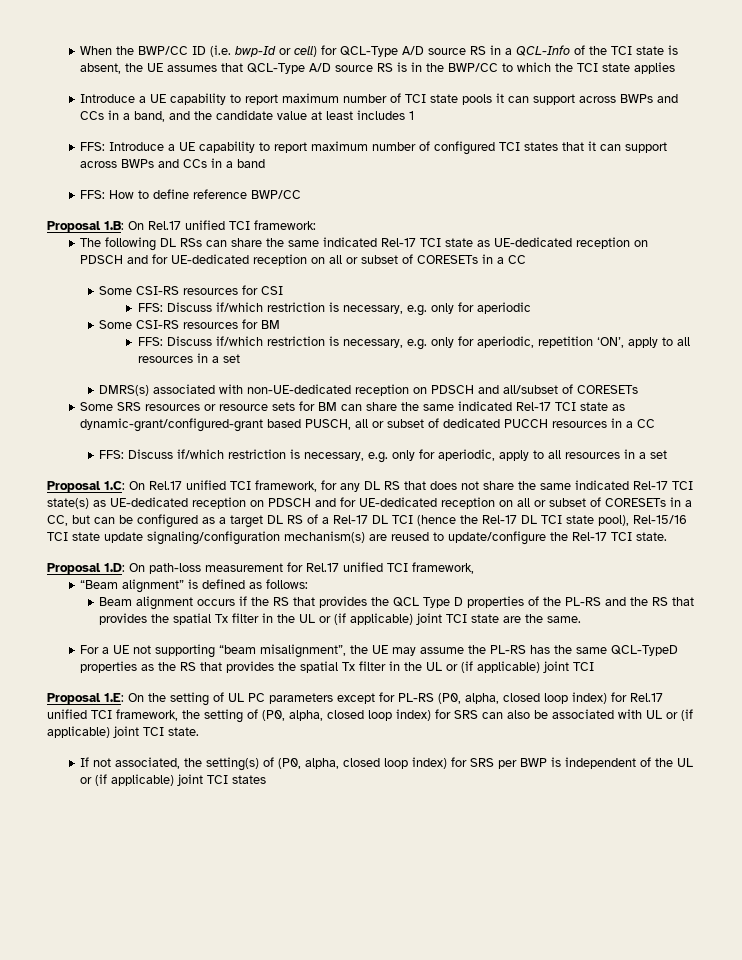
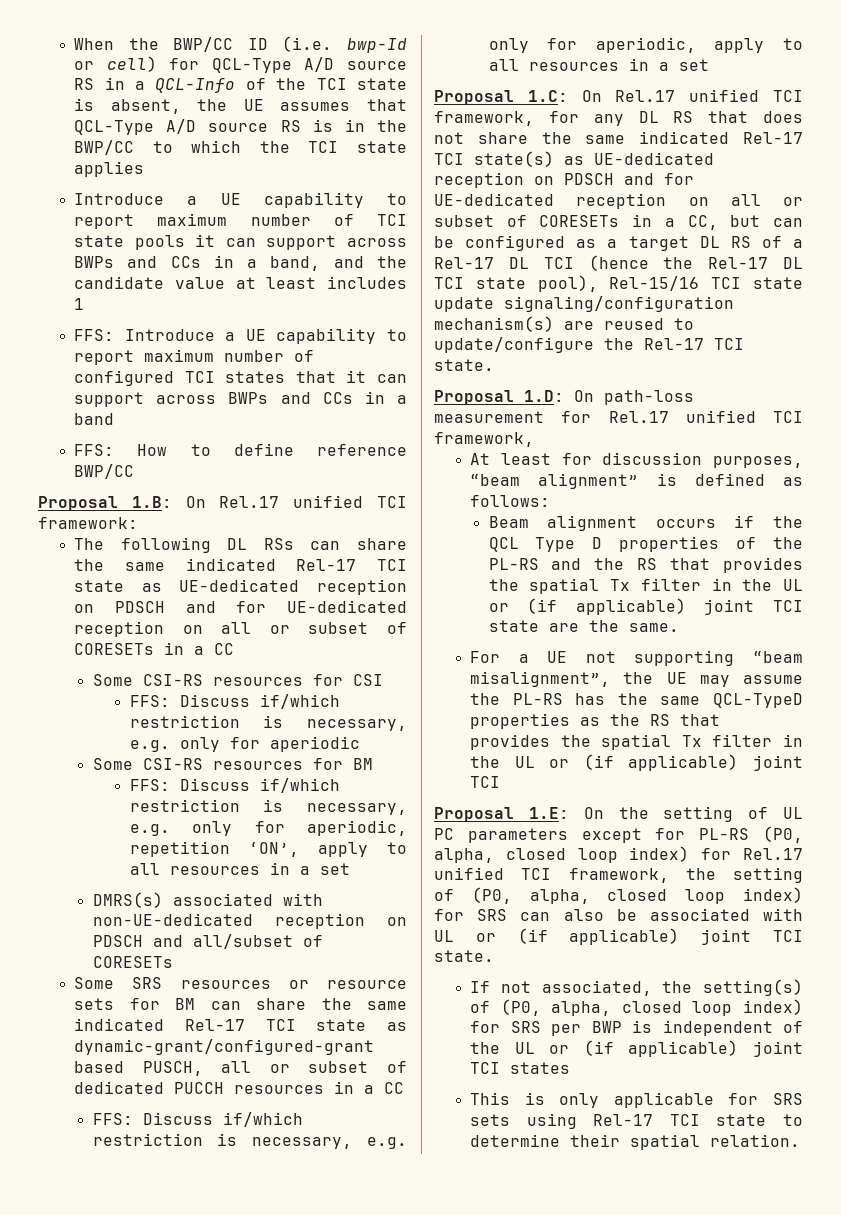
[80,580,119,589] “Beam -> [470,452,803,468] [470,474,521,486] At least for discussion purposes, “beam
[273,596,390,608] RS that provides the -> (803, 522) none
(267, 779) none -> [470,1092,803,1108] [470,1113,803,1129] [470,1134,801,1150] // This is only applicable for SRS sets using Rel-17 TCI state to determine their spatial relation.

